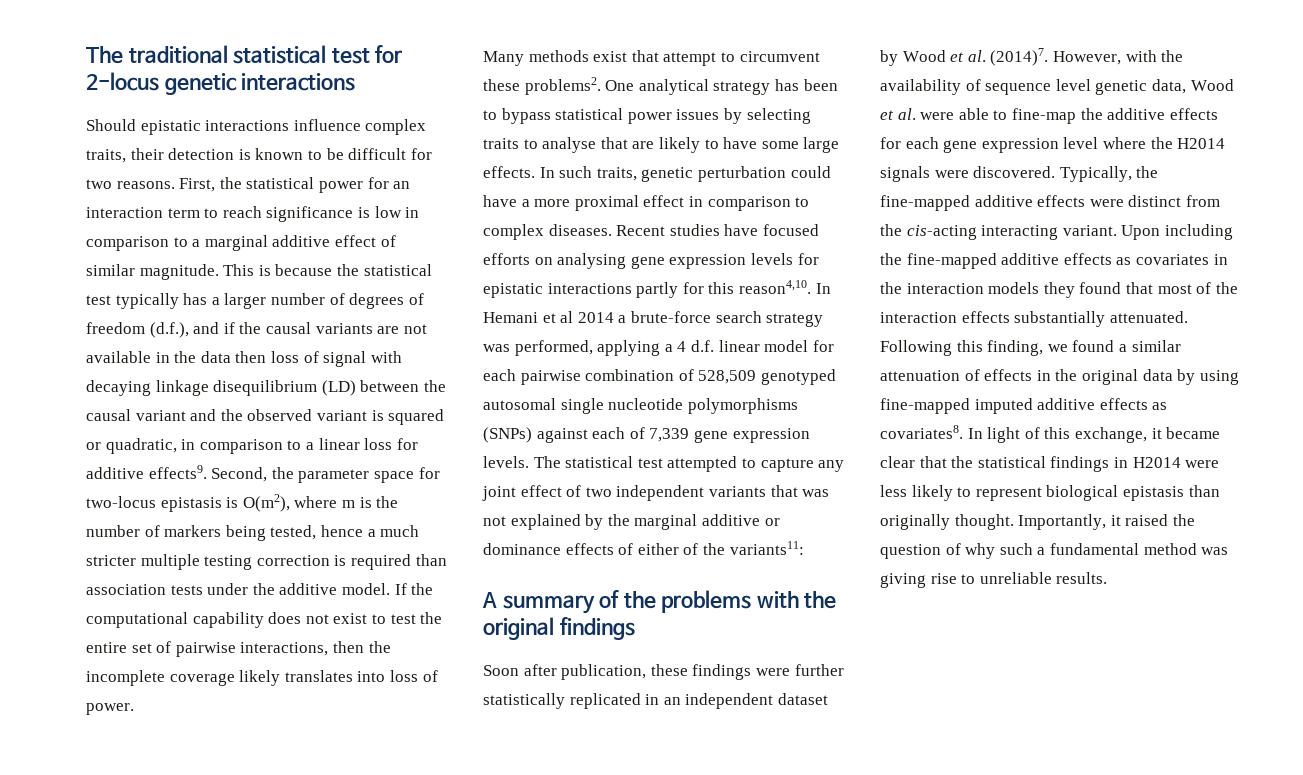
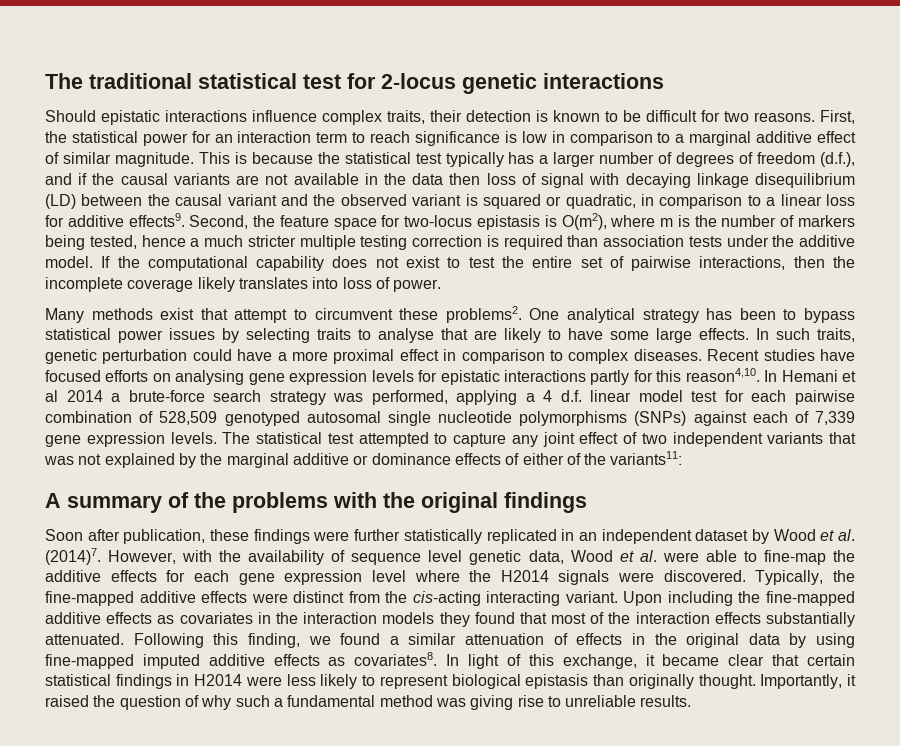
[298,469,370,483] parameter -> [279,215,329,227] feature
(809, 346) none -> [691,391,718,402] test
[951,456,974,468] the -> [807,654,856,666] certain

